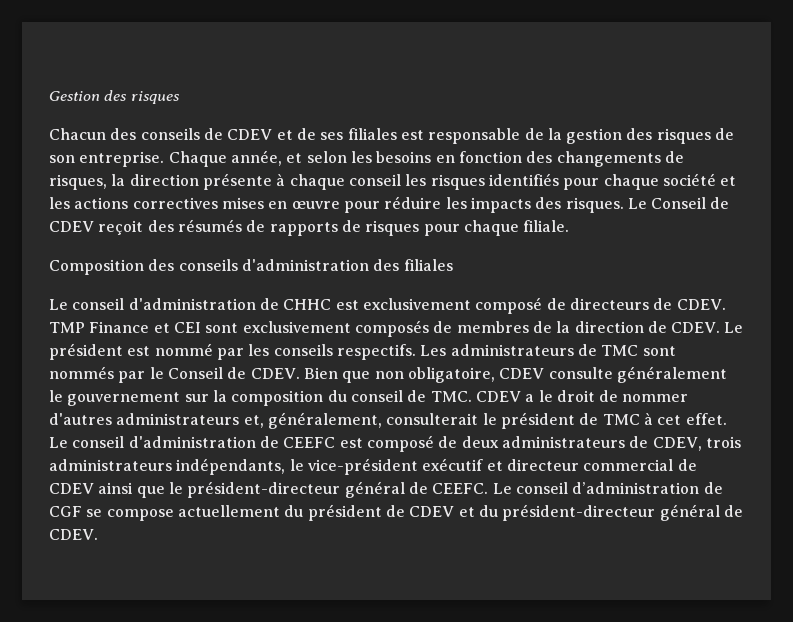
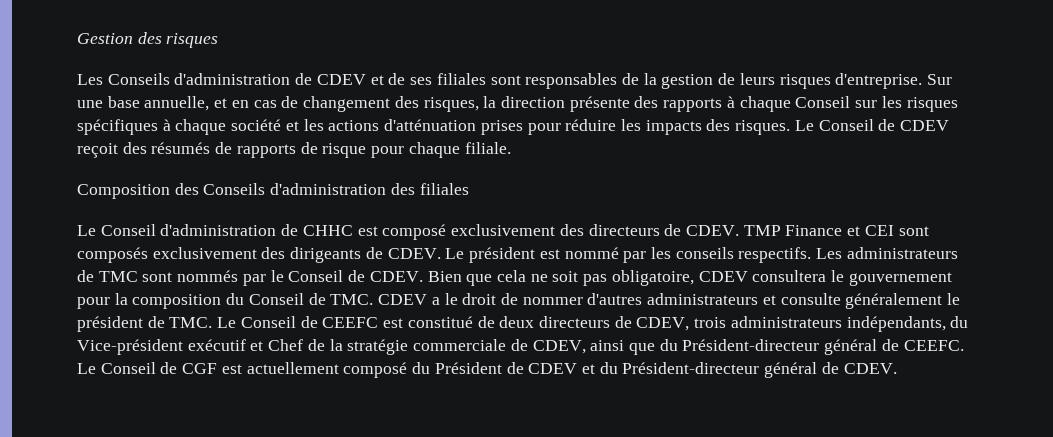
[49,128,200,140] Chacun des conseils -> [77,73,291,85] Les Conseils d'administration
[400,128,521,144] est responsable -> [490,73,618,89] sont responsables
[626,128,735,144] [49,150,684,167] [49,173,600,190] des risques de son entreprise. Chaque année, et selon les besoins en fonction des changements de risques, la direction présente à chaque conseil les risques identifiés pour -> [718,73,953,89] [77,96,958,112] [77,119,171,135] de leurs risques d'entreprise. Sur une base annuelle, et en cas de changement des risques, la direction présente des rapports à chaque Conseil sur les risques spécifiques à
[132,197,340,209] correctives mises en œuvre -> [384,119,523,135] d'atténuation prises
[365,220,420,236] risques -> [322,143,367,158] risque
[178,259,238,271] conseils -> [203,183,266,195] Conseils
[72,298,125,310] conseil -> [100,224,156,236] Conseil
[362,297,566,314] exclusivement composé de -> [382,224,584,240] composé exclusivement des
[242,320,644,337] exclusivement composés de membres de la direction -> [77,247,362,263] composés exclusivement des dirigeants
[374,366,727,383] non obligatoire, CDEV consulte généralement -> [496,270,827,286] cela ne soit pas obligatoire, CDEV consultera
[184,394,209,402] sur -> [77,297,110,309] pour
[350,390,403,402] conseil -> [248,293,304,305] Conseil
[243,412,727,429] [49,436,256,448] et, généralement, consulterait le président de TMC à cet effet. Le conseil d'administration -> [762,293,961,309] [77,316,296,332] et consulte généralement le président de TMC. Le Conseil
[366,435,434,452] composé -> [407,316,473,328] constitué
[501,436,625,448] administrateurs -> [538,316,610,328] directeurs
[289,458,697,475] [49,481,723,498] [49,504,382,521] le vice-président exécutif et directeur commercial de CDEV ainsi que le président-directeur général de CEEFC. Le conseil d’administration de CGF se compose actuellement du président -> [950,316,969,328] [77,339,964,355] [77,362,502,378] du Vice-président exécutif et Chef de la stratégie commerciale de CDEV, ainsi que du Président-directeur général de CEEFC. Le Conseil de CGF est actuellement composé du Président
[502,504,656,521] président-directeur -> [622,362,760,374] Président-directeur

